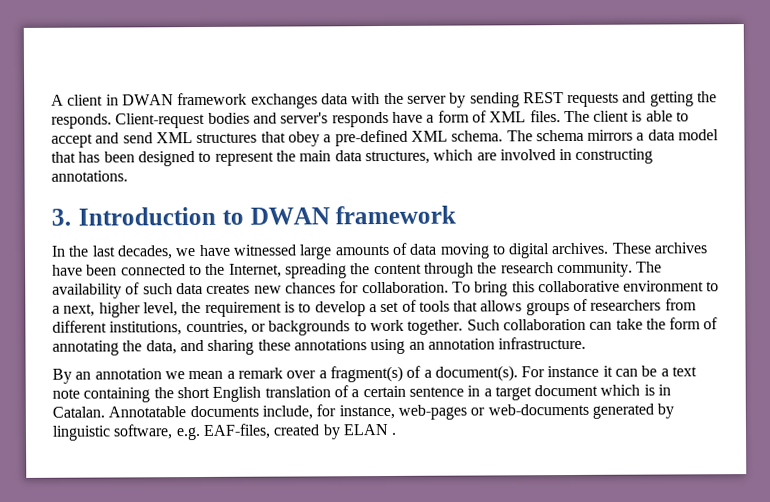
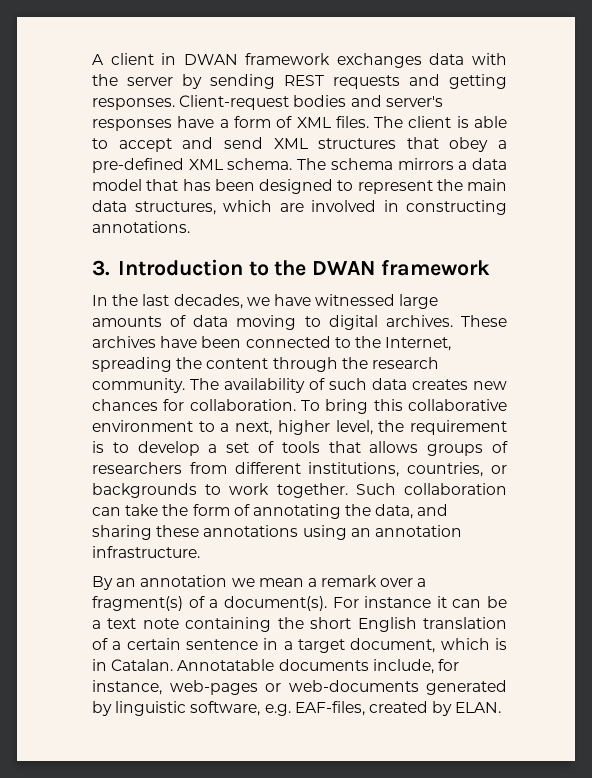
[697,91,718,103] [51,113,112,129] the responds. -> [92,98,175,110] responses.
[331,111,389,128] responds -> [92,119,172,131] responses
(244, 217) none -> [274,260,307,276] the
[534,384,599,397] document -> [350,638,436,653] document,
[342,423,397,436] ELAN . -> [455,702,502,713] ELAN.

